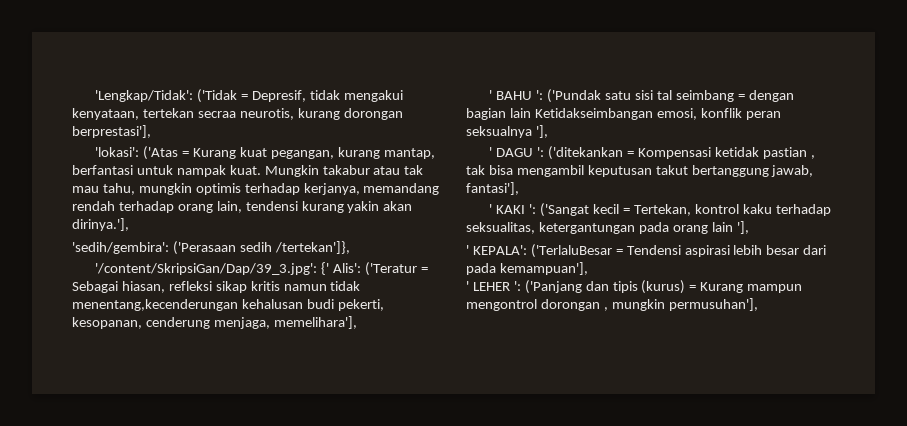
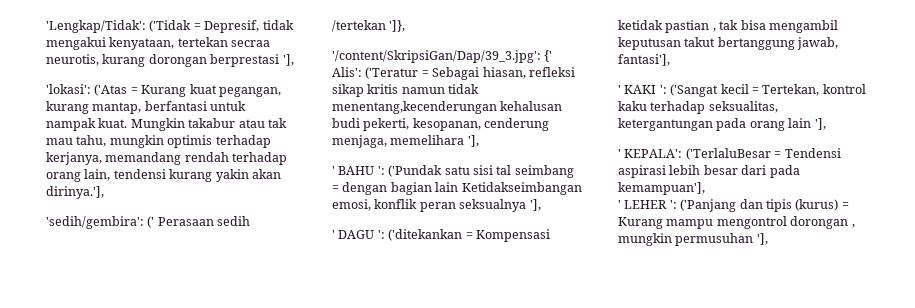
[72,125,151,138] berprestasi'], -> [210,54,294,67] berprestasi '],
[172,241,350,255] ('Perasaan sedih /tertekan']}, -> [147,216,251,228] [332,20,406,32] (' Perasaan sedih /tertekan ']},
[273,316,357,329] memelihara'], -> [390,135,479,147] memelihara '],
[747,284,803,293] mampun -> [666,219,714,229] mampu
[668,298,758,311] permusuhan'], -> [675,233,768,246] permusuhan '],

